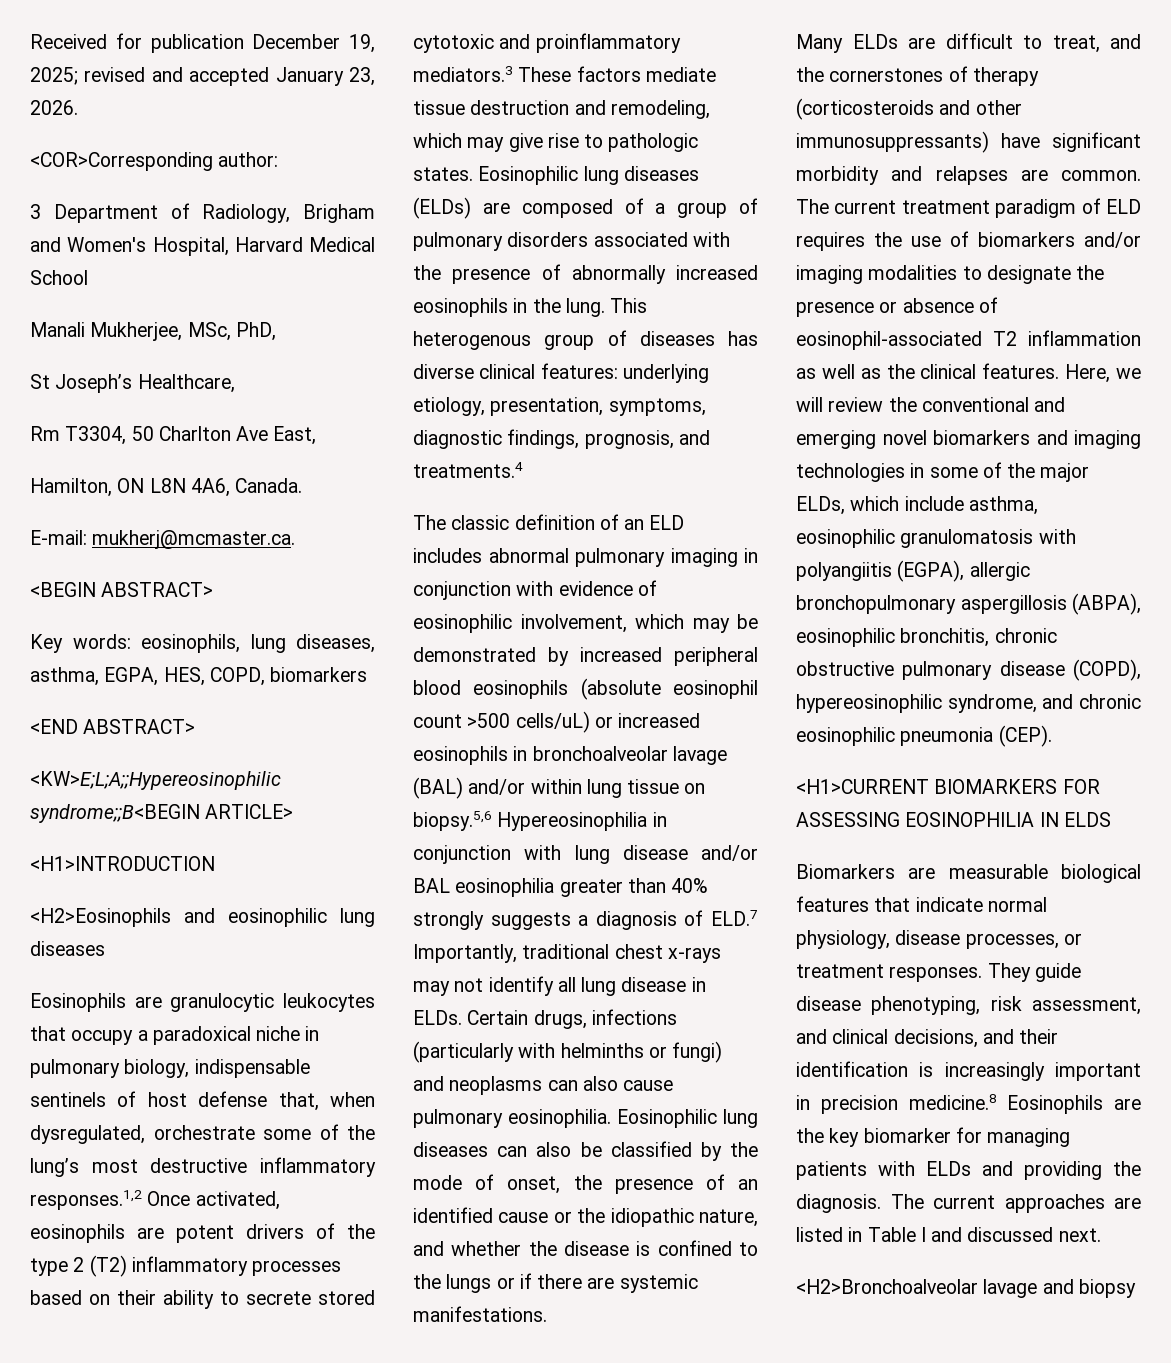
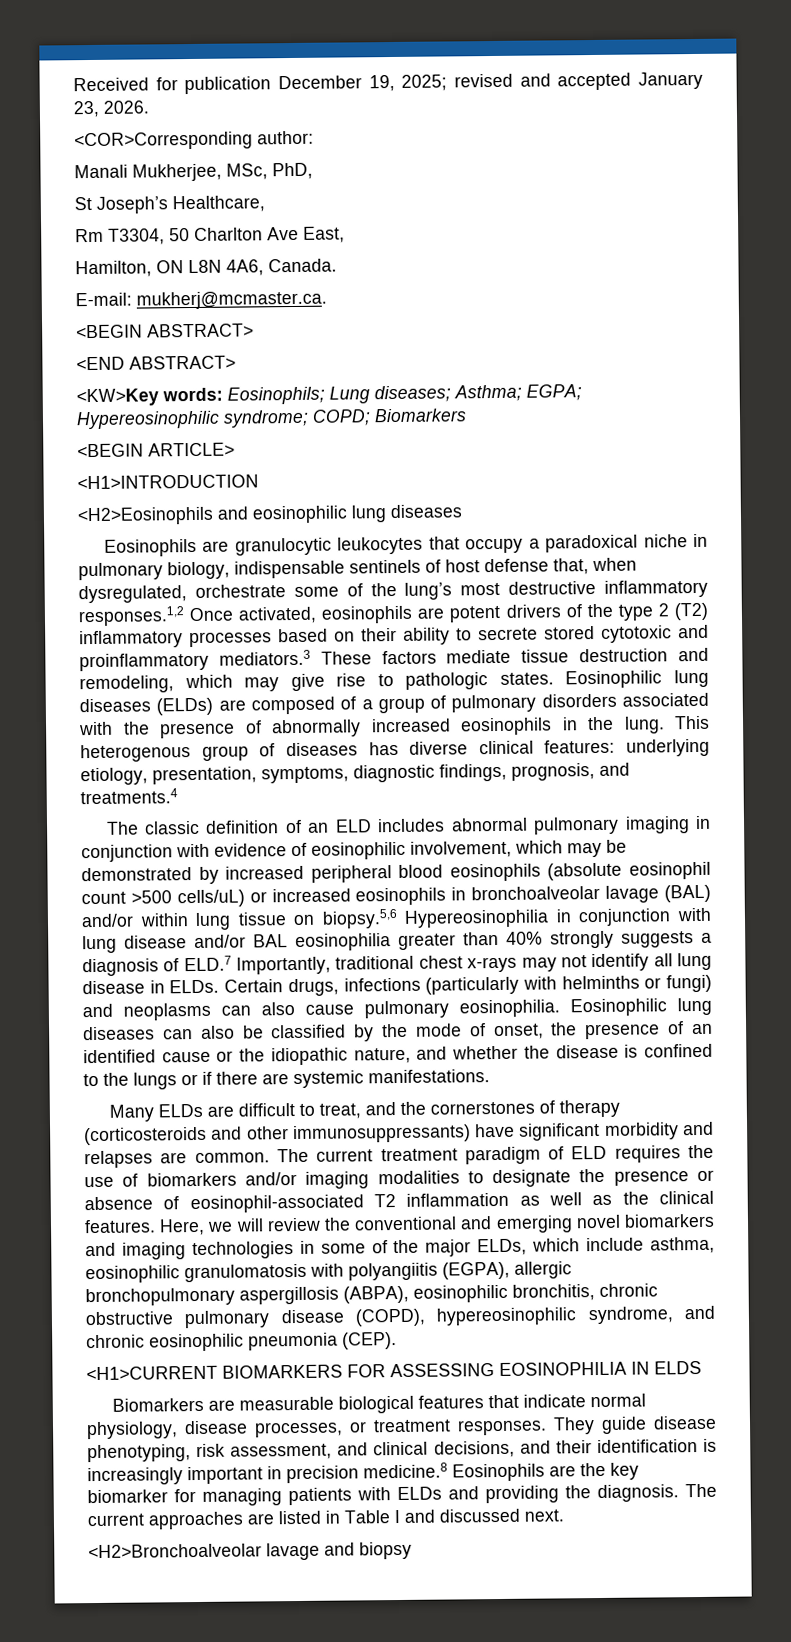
[30,203,375,223] [30,237,375,256] [30,270,88,285] // 3 Department of Radiology, Brigham and Women's Hospital, Harvard Medical School -> (314, 137) none
[30,634,375,653] [30,667,368,686] [30,719,196,734] [30,771,281,790] [30,804,200,823] Key words: eosinophils, lung diseases, asthma, EGPA, HES, COPD, biomarkers // <END ABSTRACT> // <KW>E;L;A;;Hypereosinophilic syndrome;;B<BEGIN -> [76,355,236,371] [76,384,582,407] [76,408,467,430] [77,443,144,458] <END ABSTRACT> // <KW>Key words: Eosinophils; Lung diseases; Asthma; EGPA; Hypereosinophilic syndrome; COPD; Biomarkers // <BEGIN

